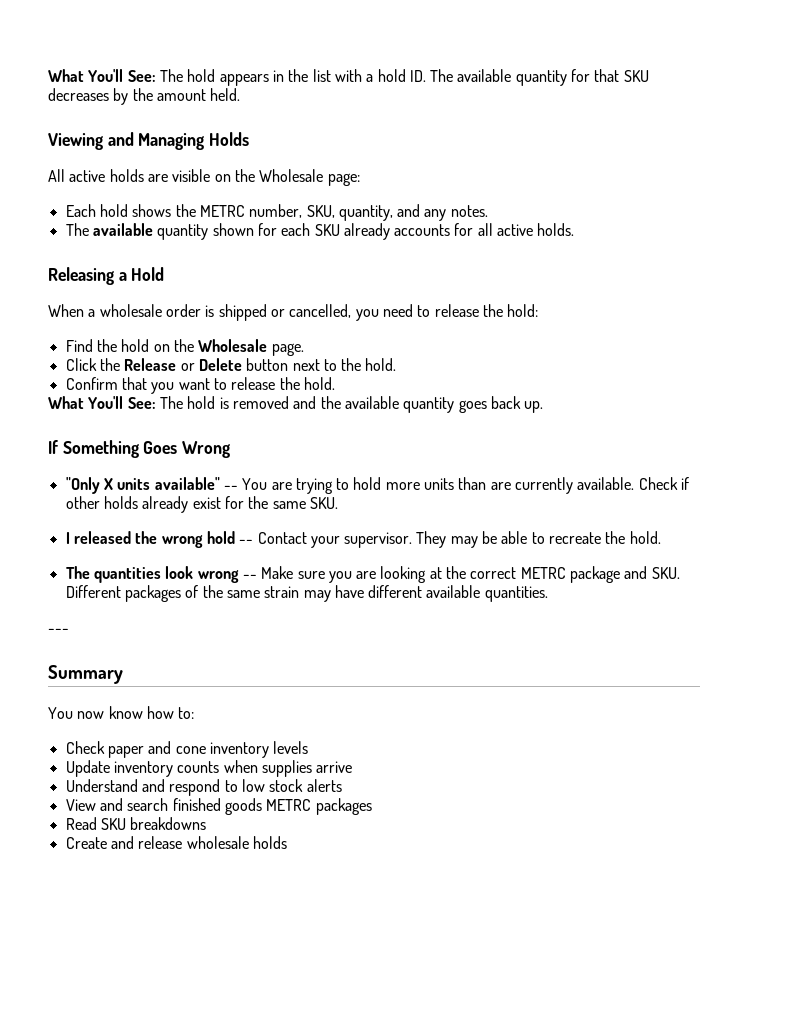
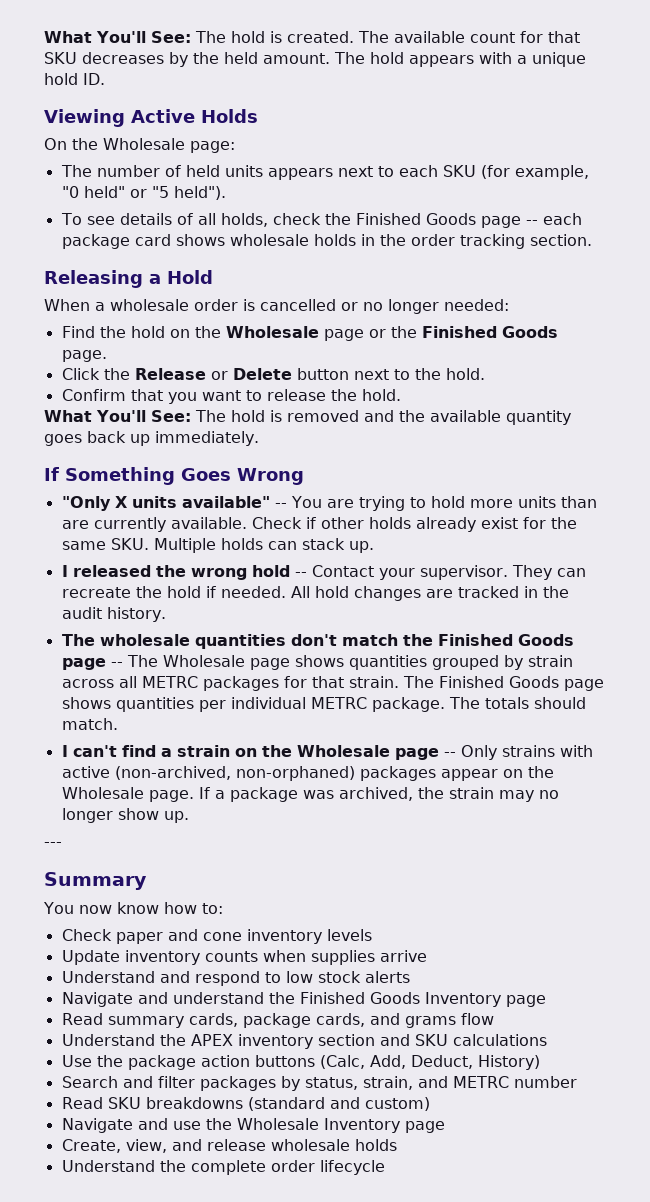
[48,69,567,86] What You'll See: The hold appears in the list with a hold ID. The available quantity -> [44,31,515,43] What You'll See: The hold is created. The available count
[156,88,241,101] amount held. -> [224,52,586,67] [44,73,105,85] held amount. The hold appears with a unique hold ID.
[107,132,205,150] and Managing -> [131,109,195,123] Active
[48,169,360,186] [65,204,488,221] [65,223,575,240] All active holds are visible on the Wholesale page: // Each hold shows the METRC number, SKU, quantity, and any notes. // The available quantity shown for each SKU already accounts for all active holds. -> [44,138,235,153] [60,165,589,180] [61,186,226,200] [60,213,582,228] [61,234,592,249] On the Wholesale page: // The number of held units appears next to each SKU (for example, "0 held" or "5 held"). // To see details of all holds, check the Finished Goods page -- each package card shows wholesale holds in the order tracking section.
[218,304,539,321] shipped or cancelled, you need to release the hold: -> [260,299,509,314] cancelled or no longer needed:
(268, 345) none -> [323,326,558,341] page or the Finished Goods
[524,401,544,413] up. -> [130,431,259,446] up immediately.
(338, 503) none -> [153,538,374,553] Multiple holds can stack up.
[450,531,661,548] [65,566,680,583] [65,585,548,602] may be able to recreate the hold. // The quantities look wrong -- Make sure you are looking at the correct METRC package and SKU. Different packages of the same strain may have different available quantities. -> [556,568,586,577] [61,586,569,601] [61,607,166,622] [61,634,574,649] [61,655,573,670] [61,676,604,691] [61,697,586,712] [61,718,118,730] [61,745,593,760] [61,766,554,781] [61,787,559,802] [61,808,189,823] can recreate the hold if needed. All hold changes are tracked in the audit history. // The wholesale quantities don't match the Finished Goods page -- The Wholesale page shows quantities grouped by strain across all METRC packages for that strain. The Finished Goods page shows quantities per individual METRC package. The totals should match. // I can't find a strain on the Wholesale page -- Only strains with active (non-archived, non-orphaned) packages appear on the Wholesale page. If a package was archived, the strain may no longer show up.
[65,798,372,815] [65,817,207,830] [65,837,107,849] View and search finished goods METRC packages // Read SKU breakdowns // Create -> [61,992,546,1007] [61,1013,494,1028] [61,1034,547,1049] [61,1055,540,1070] [61,1076,577,1091] [61,1097,430,1111] [61,1118,445,1133] [61,1139,167,1153] Navigate and understand the Finished Goods Inventory page // Read summary cards, package cards, and grams flow // Understand the APEX inventory section and SKU calculations // Use the package action buttons (Calc, Add, Deduct, History) // Search and filter packages by status, strain, and METRC number // Read SKU breakdowns (standard and custom) // Navigate and use the Wholesale Inventory page // Create, view,
(287, 842) none -> [61,1160,385,1175] // Understand the complete order lifecycle

